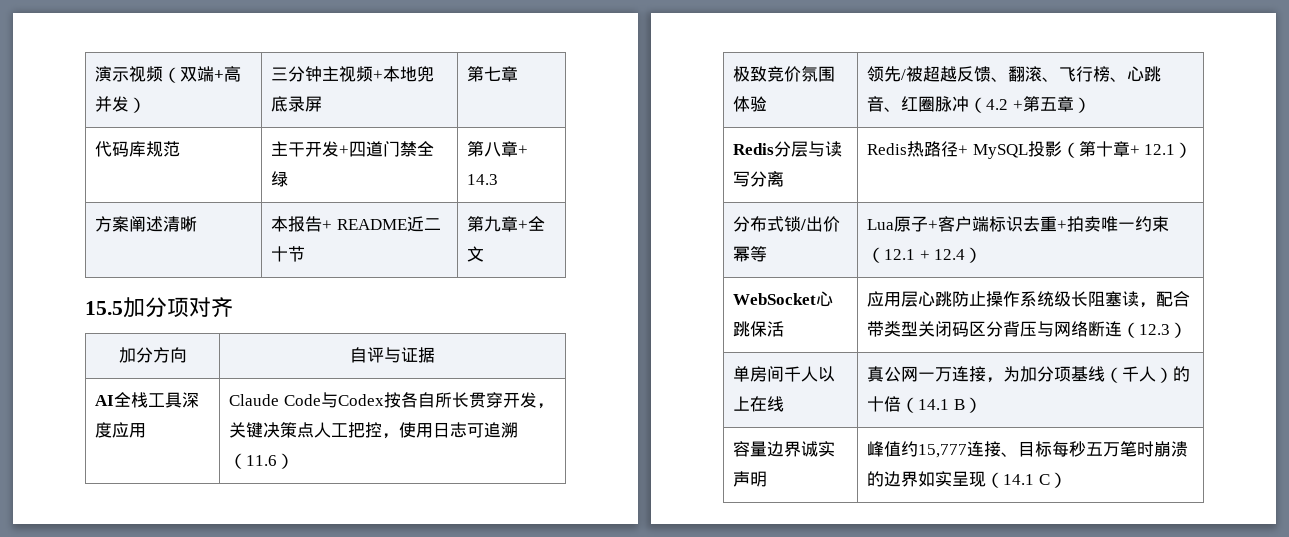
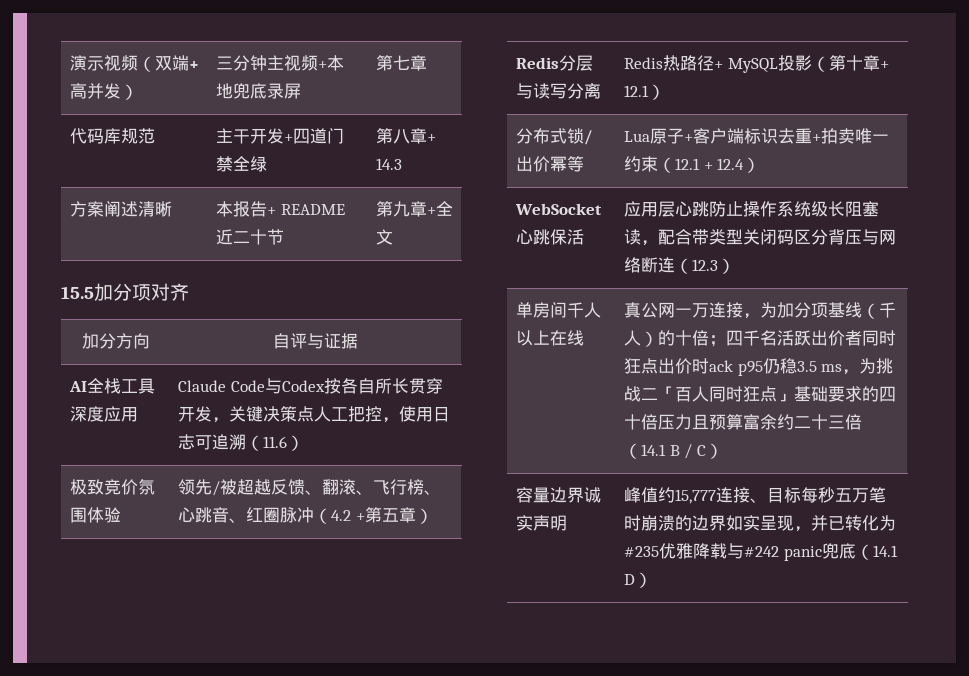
(901, 404) none -> [708,330,896,347] [623,358,894,376] [623,386,896,402] [623,414,862,430] ；四千名活跃出价者同时狂点出价时ack p95仍稳3.5 ms，为挑战二「百人同时狂点」基础要求的四十倍压力且预算富余约二十三倍
(965, 404) none -> [684,444,706,459] / C
[985,472,1050,488] （14.1 C -> [793,515,896,532] [623,543,898,561] [623,574,635,585] ，并已转化为#235优雅降载与#242 panic兜底（14.1 D

